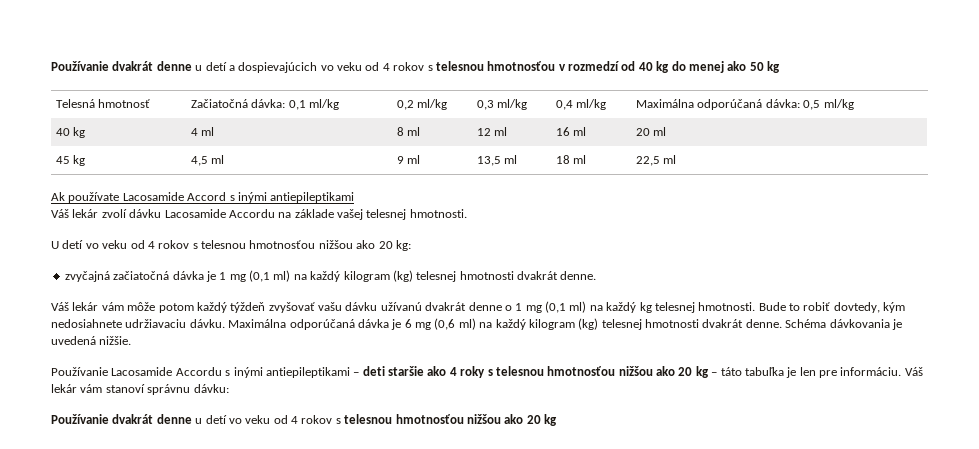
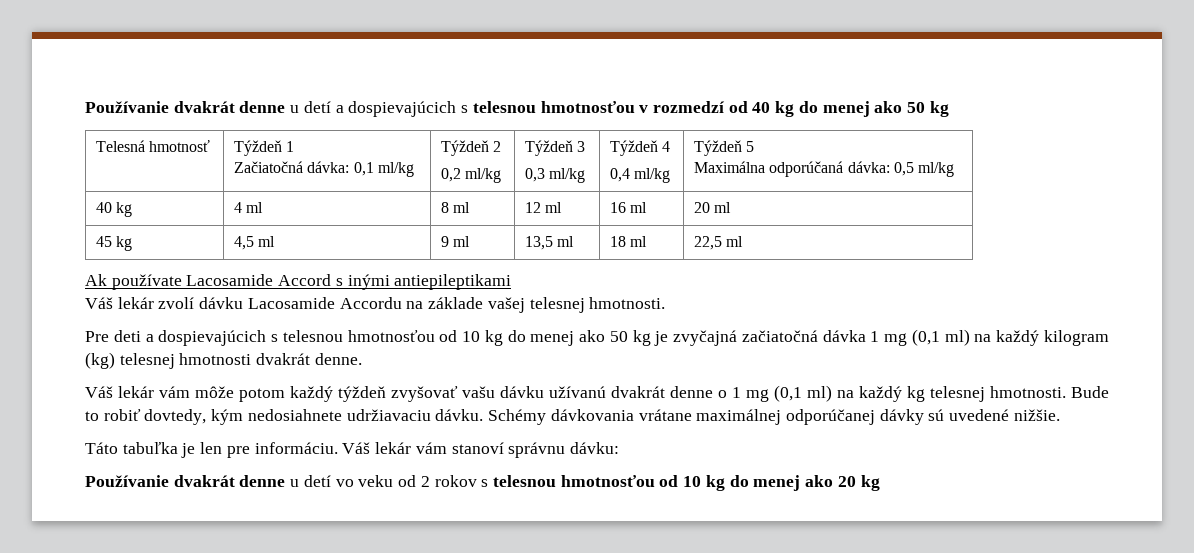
[320,62,425,71] vo veku od 4 rokov -> (457, 109) none
(151, 103) none -> [233,140,295,156] Týždeň 1 //
(340, 104) none -> [440,140,502,156] Týždeň 2 //
(448, 104) none -> [524,140,586,156] Týždeň 3 //
(528, 104) none -> [609,140,671,156] Týždeň 4 //
(607, 104) none -> [693,140,755,156] Týždeň 5 //
[51,240,411,251] U detí vo veku od 4 rokov s telesnou hmotnosťou nižšou ako 20 kg: // -> [85,330,669,346] Pre deti a dospievajúcich s telesnou hmotnosťou od 10 kg do menej ako 50 kg je
[205,271,216,282] je -> (866, 336) none
[228,318,902,330] [51,336,132,345] [51,366,742,378] Maximálna odporúčaná dávka je 6 mg (0,6 ml) na každý kilogram (kg) telesnej hmotnosti dvakrát denne. Schéma dávkovania je uvedená nižšie. // Používanie Lacosamide Accordu s inými antiepileptikami – deti staršie ako 4 roky s telesnou hmotnosťou nižšou ako 20 kg – táto -> [488,409,1060,425] [85,442,118,454] Schémy dávkovania vrátane maximálnej odporúčanej dávky sú uvedené nižšie. // Táto
[291,414,501,424] 4 rokov s telesnou hmotnosťou nižšou -> [420,475,801,491] 2 rokov s telesnou hmotnosťou od 10 kg do menej

